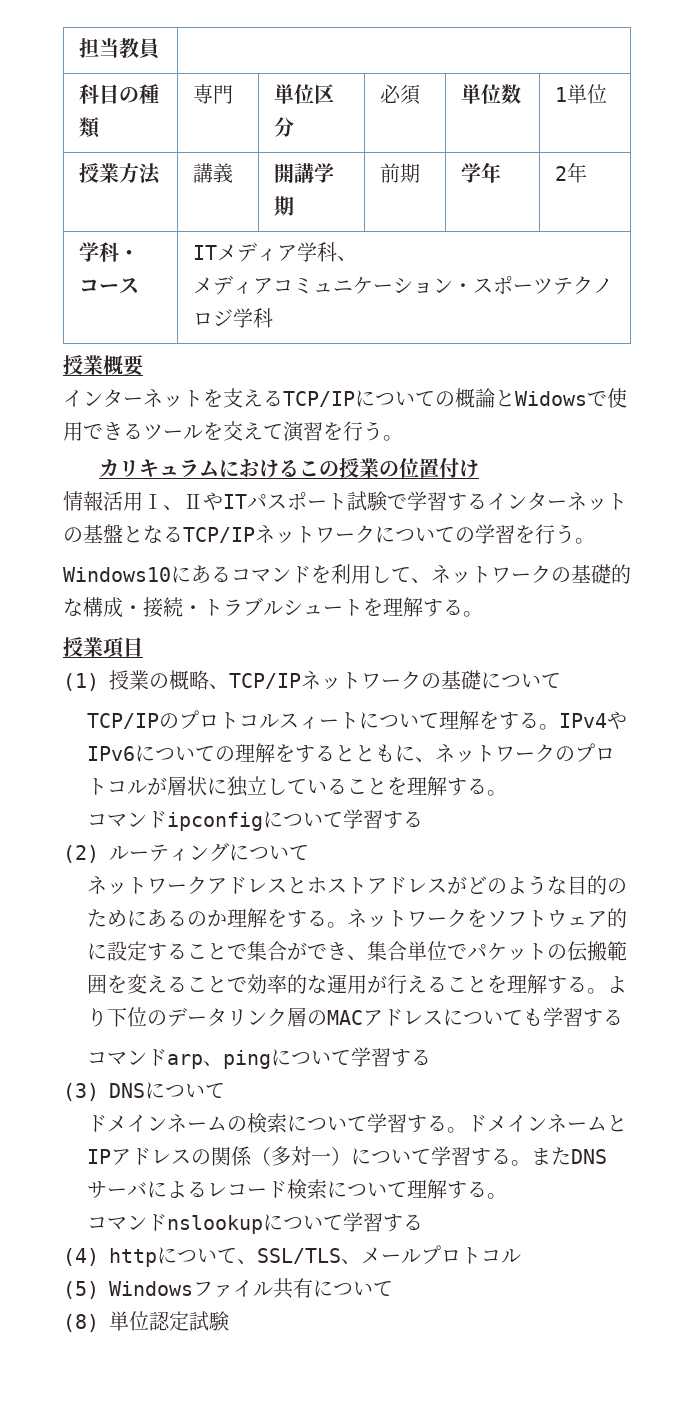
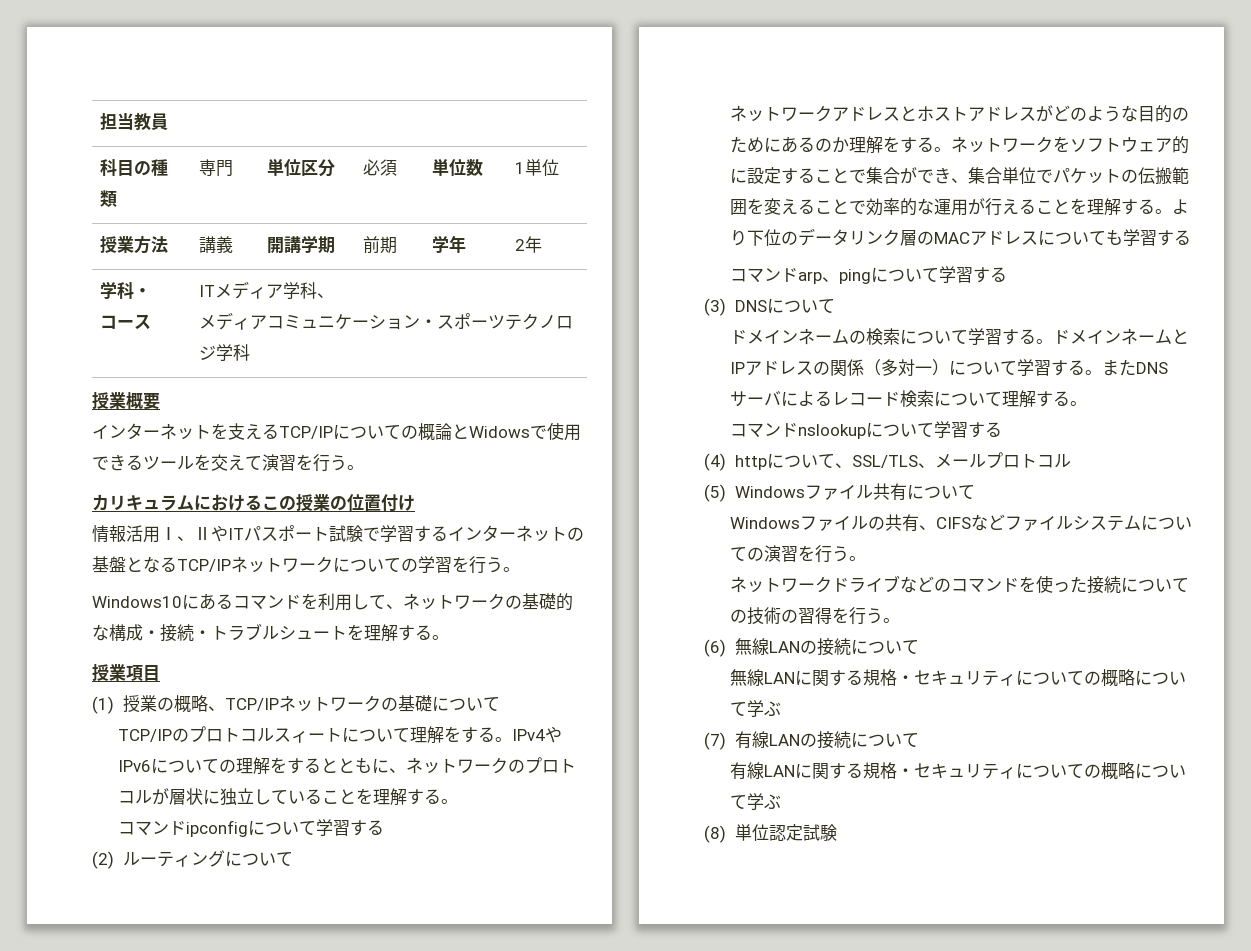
(393, 1288) none -> [730,514,1193,532] [730,545,867,563] [730,575,1190,594] [730,607,901,625] [704,638,919,657] [730,669,1187,687] [730,700,782,717] [704,731,919,750] [730,762,1187,780] [730,793,782,810] // Windowsファイルの共有、CIFSなどファイルシステムについての演習を行う。 // ネットワークドライブなどのコマンドを使った接続についての技術の習得を行う。 // (6)無線LANの接続について // 無線LANに関する規格・セキュリティについての概略について学ぶ // (7)有線LANの接続について // 有線LANに関する規格・セキュリティについての概略について学ぶ

